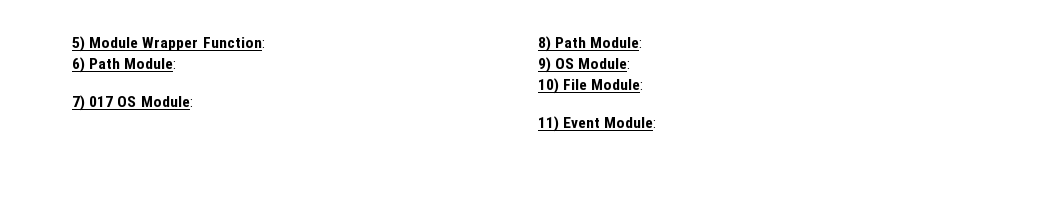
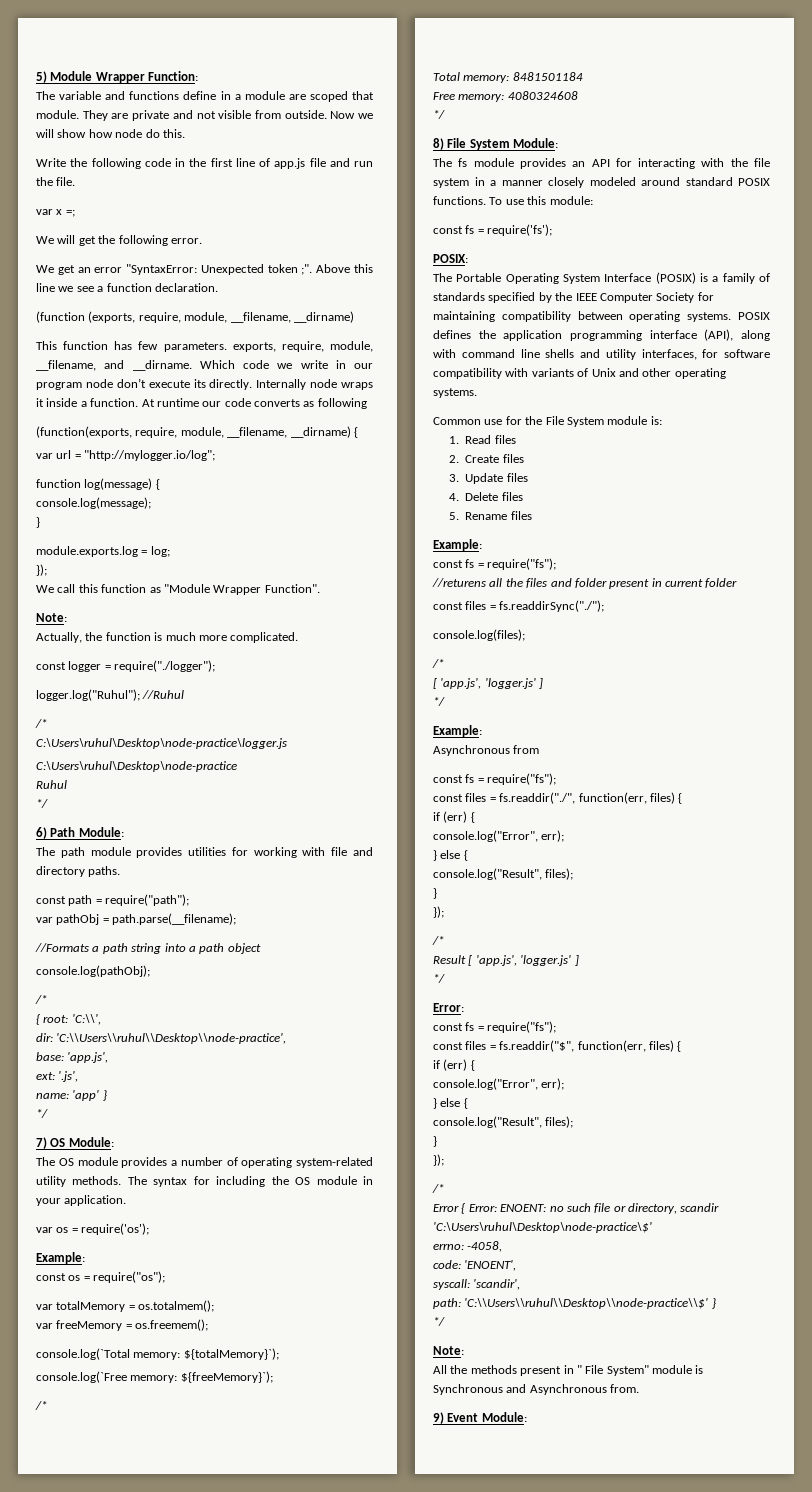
[72,57,177,73] 6) Path Module: -> [36,91,374,102] [36,110,373,121] [36,129,185,138] [36,158,373,169] [36,177,76,186] [36,209,75,217] [36,235,202,246] [36,264,373,275] [36,283,218,292] [36,311,354,323] [36,341,373,352] [36,360,373,371] [36,378,373,390] [36,398,367,409] [36,426,358,438] [36,450,216,461] [36,478,160,490] [36,497,151,509] [36,517,40,528] [36,546,170,557] [36,564,47,576] [36,584,320,595] [36,613,67,622] [36,632,299,643] [36,660,216,672] [36,689,185,701] [35,719,47,728] [36,738,287,749] [36,761,237,772] [36,780,67,789] [36,799,48,808] [36,827,124,839] [36,847,373,858] [36,866,121,877] [36,894,190,906] [36,913,237,925] [35,943,261,954] [36,965,150,977] [35,995,47,1004] [36,1014,101,1025] [36,1033,287,1044] [36,1052,109,1063] [36,1071,79,1082] [36,1090,107,1101] [36,1109,48,1118] The variable and functions define in a module are scoped that module. They are private and not visible from outside. Now we will show how node do this. // Write the following code in the first line of app.js file and run the file. // var x =; // We will get the following error. // We get an error "SyntaxError: Unexpected token ;". Above this line we see a function declaration. // (function (exports, require, module, __filename, __dirname) // This function has few parameters. exports, require, module, __filename, and __dirname. Which code we write in our program node don’t execute its directly. Internally node wraps it inside a function. At runtime our code converts as following // (function(exports, require, module, __filename, __dirname) { // var url = "http://mylogger.io/log"; // function log(message) { // console.log(message); // } // module.exports.log = log; // }); // We call this function as "Module Wrapper Function". // Note: // Actually, the function is much more complicated. // const logger = require("./logger"); // logger.log("Ruhul"); //Ruhul // /* // C:\Users\ruhul\Desktop\node-practice\logger.js // C:\Users\ruhul\Desktop\node-practice // Ruhul // */ // 6) Path Module: // The path module provides utilities for working with file and directory paths. // const path = require("path"); // var pathObj = path.parse(__filename); // //Formats a path string into a path object // console.log(pathObj); // /* // { root: 'C:\\', // dir: 'C:\\Users\\ruhul\\Desktop\\node-practice', // base: 'app.js', // ext: '.js', // name: 'app' } // */
[89,96,193,107] 017 OS Module: -> [50,1137,114,1147] [36,1157,373,1168] [36,1176,374,1187] [36,1195,127,1206] [36,1223,150,1235] [36,1252,85,1264] [36,1271,166,1283] [36,1300,215,1312] [36,1319,209,1331] [36,1348,279,1360] [36,1371,273,1383] [35,1401,47,1410] [433,72,583,83] [433,91,578,102] [433,110,445,119] OS Module: // The OS module provides a number of operating system-related utility methods. The syntax for including the OS module in your application. // var os = require('os'); // Example: // const os = require("os"); // var totalMemory = os.totalmem(); // var freeMemory = os.freemem(); // console.log(`Total memory: ${totalMemory}`); // console.log(`Free memory: ${freeMemory}`); // /* // Total memory: 8481501184 // Free memory: 4080324608 // */
[555,37,643,48] [538,57,631,73] [538,78,644,94] [538,116,559,132] Path Module: // 9) OS Module: // 10) File Module: // 11) -> [447,138,559,150] [433,158,770,169] [433,177,770,188] [433,196,593,205] [433,224,553,236] [433,254,468,263] [433,272,770,284] [433,292,714,303] [433,311,770,322] [433,329,770,341] [433,349,770,360] [433,368,726,379] [433,388,477,398] [433,416,662,427] [448,435,516,444] [448,454,524,463] [448,473,528,484] [448,492,523,501] [448,511,532,520] [433,539,482,551] [433,558,557,570] [432,578,738,589] [433,600,605,612] [433,629,525,641] [432,659,444,668] [433,678,544,689] [433,697,445,706] [433,725,482,737] [433,745,540,756] [433,773,557,785] [433,792,683,804] [433,811,475,823] [433,830,565,842] [433,850,468,861] [433,868,574,880] [433,888,437,899] [433,906,444,918] [432,936,444,945] [433,955,579,966] [433,974,445,983] [433,1003,464,1012] [433,1021,557,1033] [433,1040,682,1052] [433,1059,475,1071] [433,1078,565,1090] [433,1098,468,1109] [433,1116,574,1128] [433,1136,437,1147] [433,1154,444,1166] [432,1184,444,1193] [433,1203,720,1214] [433,1222,652,1233] [433,1241,503,1252] [433,1260,517,1271] [433,1279,521,1290] [433,1298,716,1309] [433,1317,445,1326] [433,1346,464,1355] [433,1365,704,1376] [433,1384,640,1395] [433,1412,444,1424] File System Module: // The fs module provides an API for interacting with the file system in a manner closely modeled around standard POSIX functions. To use this module: // const fs = require('fs'); // POSIX: // The Portable Operating System Interface (POSIX) is a family of standards specified by the IEEE Computer Society for maintaining compatibility between operating systems. POSIX defines the application programming interface (API), along with command line shells and utility interfaces, for software compatibility with variants of Unix and other operating systems. // Common use for the File System module is: // 1. Read files // 2. Create files // 3. Update files // 4. Delete files // 5. Rename files // Example: // const fs = require("fs"); // //returens all the files and folder present in current folder // const files = fs.readdirSync("./"); // console.log(files); // /* // [ 'app.js', 'logger.js' ] // */ // Example: // Asynchronous from // const fs = require("fs"); // const files = fs.readdir("./", function(err, files) { // if (err) { // console.log("Error", err); // } else { // console.log("Result", files); // } // }); // /* // Result [ 'app.js', 'logger.js' ] // */ // Error: // const fs = require("fs"); // const files = fs.readdir("$", function(err, files) { // if (err) { // console.log("Error", err); // } else { // console.log("Result", files); // } // }); // /* // Error { Error: ENOENT: no such file or directory, scandir 'C:\Users\ruhul\Desktop\node-practice\$' // errno: -4058, // code: 'ENOENT', // syscall: 'scandir', // path: 'C:\\Users\\ruhul\\Desktop\\node-practice\\$' } // */ // Note: // All the methods present in " File System" module is Synchronous and Asynchronous from. // 9)

